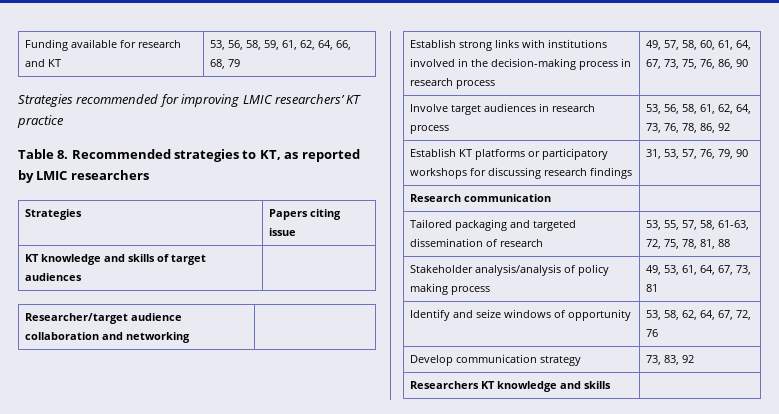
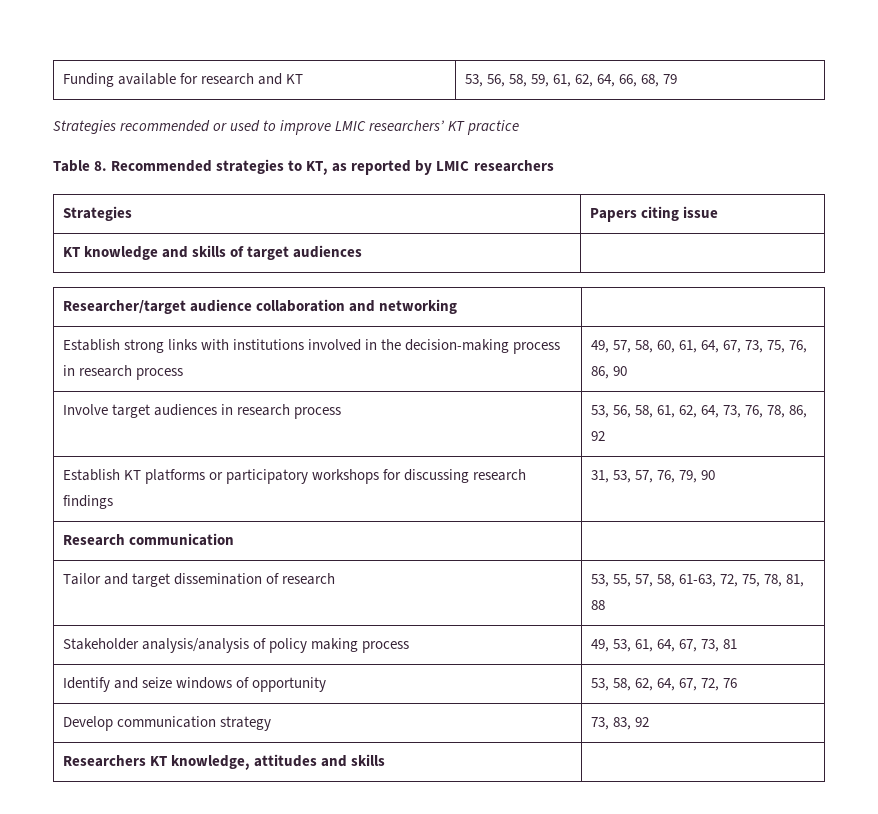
[159,94,240,107] for improving -> [213,120,332,135] or used to improve
[410,219,577,231] Tailored packaging and targeted -> [62,573,171,587] Tailor and target
[497,381,558,392] knowledge -> [171,754,318,770] knowledge, attitudes

